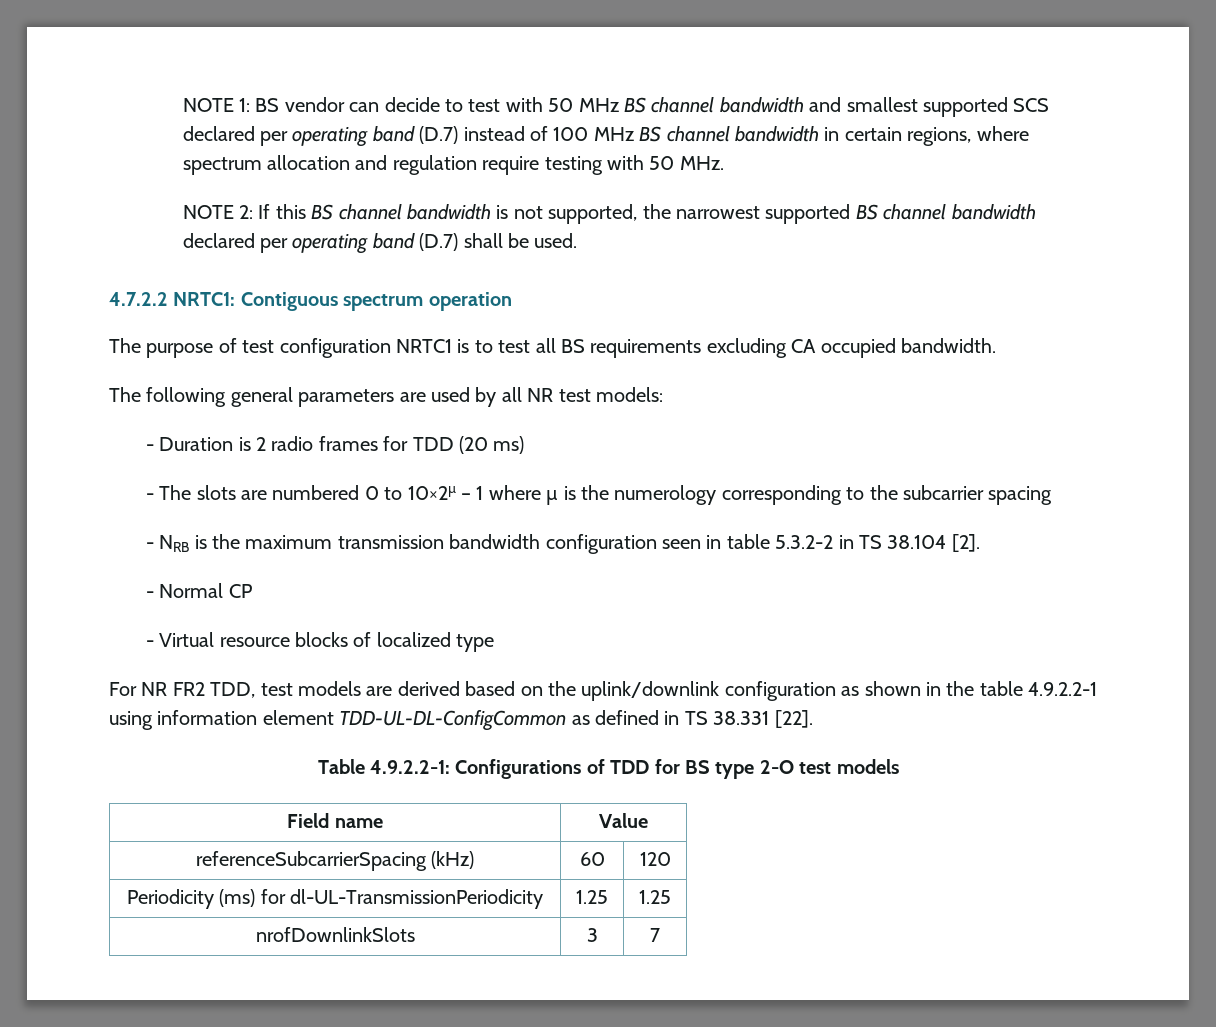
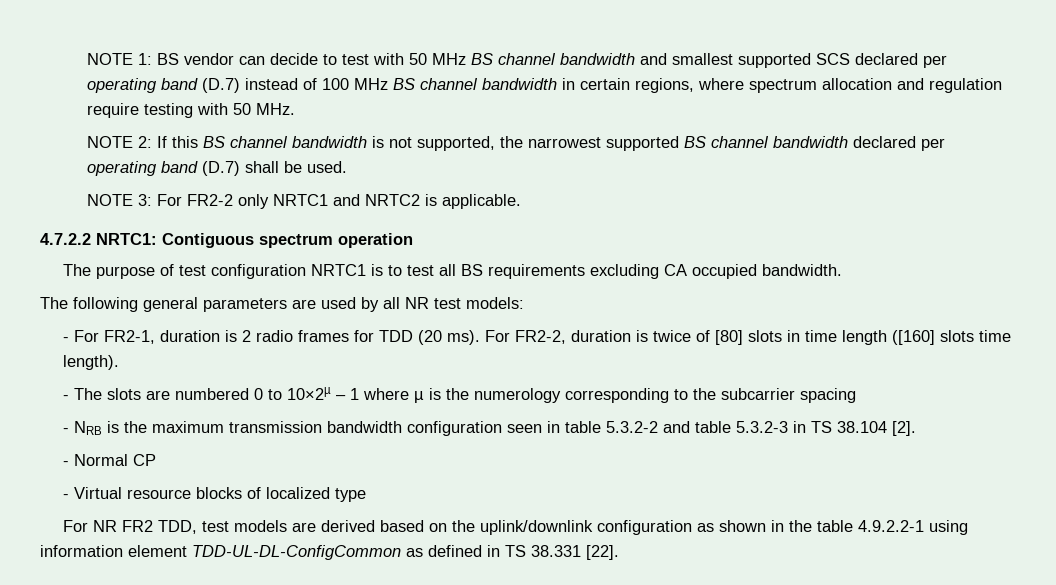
(578, 240) none -> [86,194,521,209] // NOTE 3: For FR2-2 only NRTC1 and NRTC2 is applicable.
[159,437,234,451] Duration -> [74,330,221,344] For FR2-1, duration
[493,436,525,454] ms) -> [447,330,1012,345] [63,355,120,370] ms). For FR2-2, duration is twice of [80] slots in time length ([160] slots time length).
(834, 542) none -> [663,421,789,433] and table 5.3.2-3
[317,759,899,779] [287,813,383,828] [599,813,649,828] [195,851,475,871] [579,852,605,866] [639,852,671,866] [126,889,544,909] [576,890,608,904] [639,890,671,904] [255,927,415,942] [586,928,598,942] [650,928,660,942] // Table 4.9.2.2-1: Configurations of TDD for BS type 2-O test models // Field name | Value // referenceSubcarrierSpacing (kHz) | 60 | 120 // Periodicity (ms) for dl-UL-TransmissionPeriodicity | 1.25 | 1.25 // nrofDownlinkSlots | 3 | 7 -> (619, 552) none

